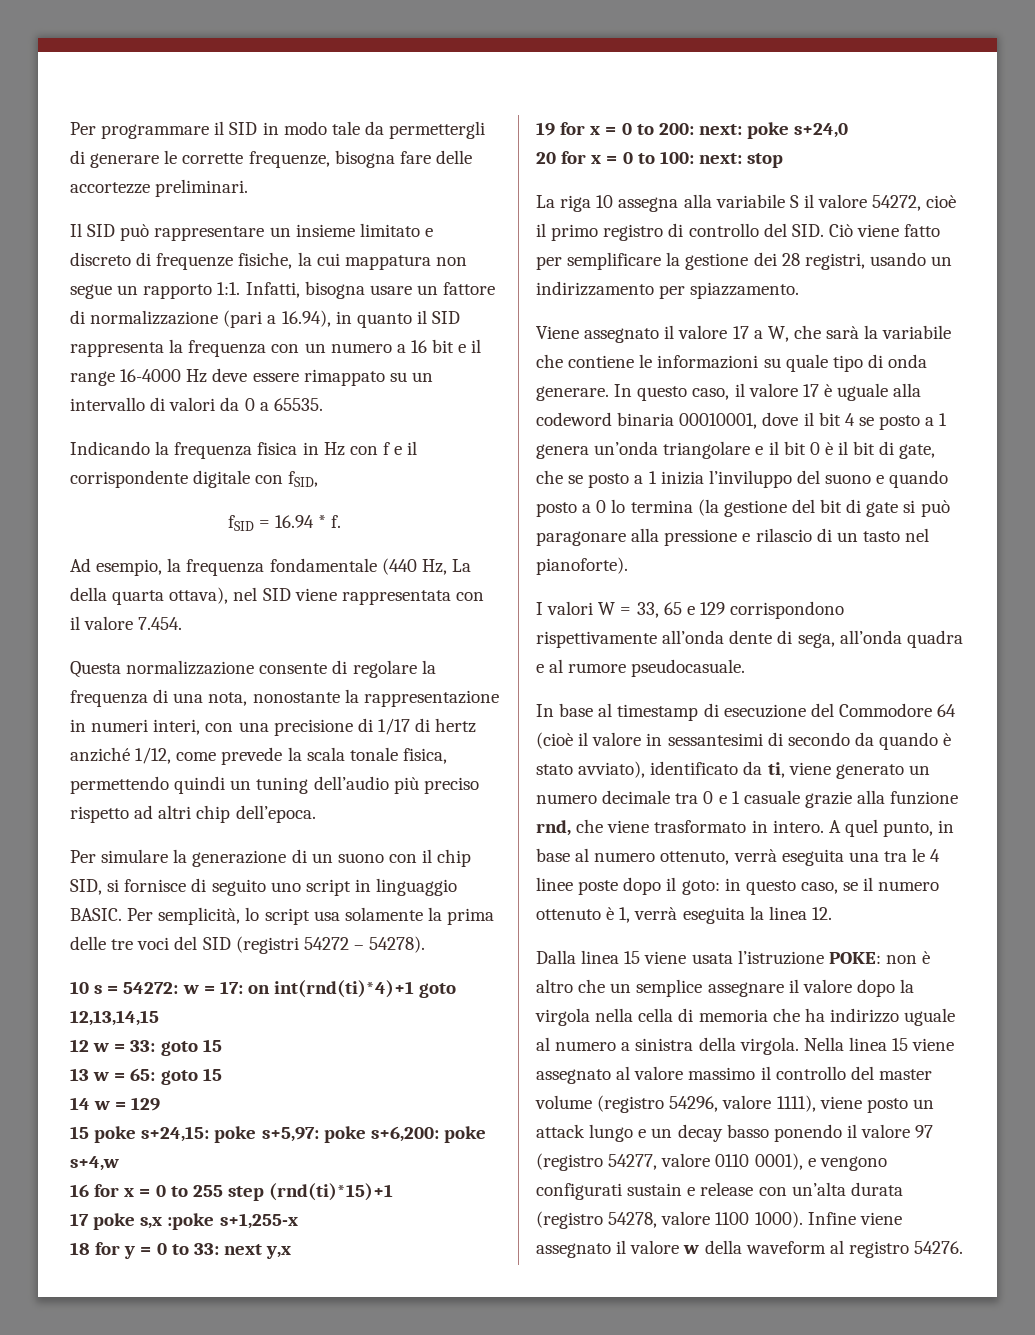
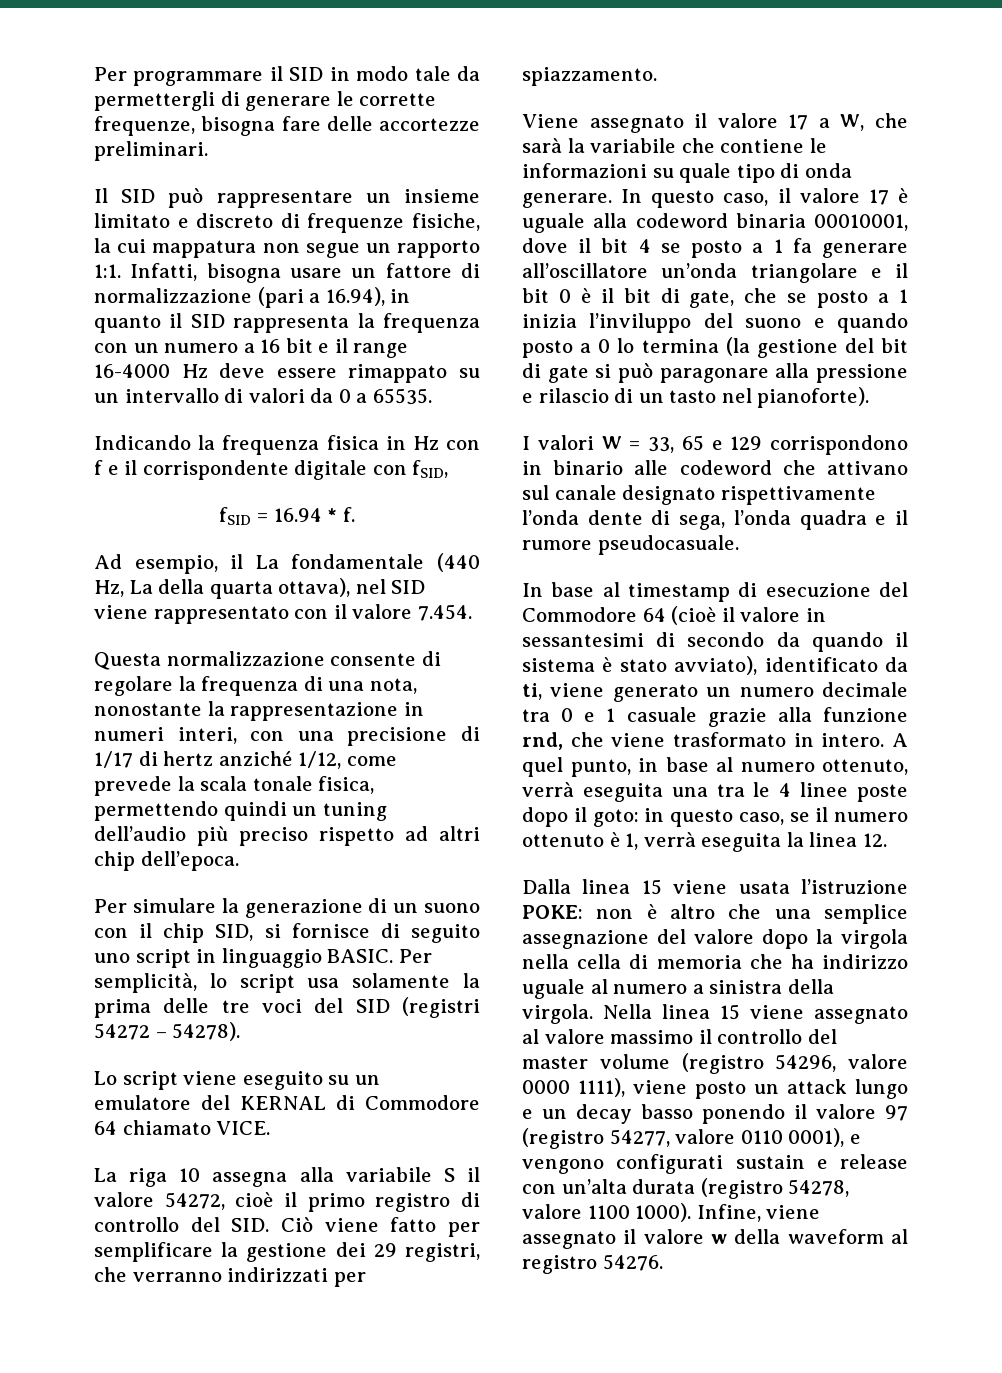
[167,558,265,576] la frequenza -> [230,554,279,569] il La
[341,590,451,605] rappresentata -> [153,606,289,624] rappresentato
[70,980,457,998] [70,1010,159,1026] [70,1039,222,1056] [70,1068,222,1085] [70,1097,161,1111] [70,1126,486,1143] [70,1156,119,1171] [70,1183,394,1201] [70,1213,298,1230] [70,1242,292,1259] [536,122,849,139] [536,151,784,168] 10 s = 54272: w = 17: on int(rnd(ti)*4)+1 goto 12,13,14,15 // 12 w = 33: goto 15 // 13 w = 65: goto 15 // 14 w = 129 // 15 poke s+24,15: poke s+5,97: poke s+6,200: poke s+4,w // 16 for x = 0 to 255 step (rnd(ti)*15)+1 // 17 poke s,x :poke s+1,255-x // 18 for y = 0 to 33: next y,x // 19 for x = 0 to 200: next: poke s+24,0 // 20 for x = 0 to 100: next: stop -> [94,1071,380,1090] [94,1095,480,1110] [94,1120,271,1135] Lo script viene eseguito su un emulatore del KERNAL di Commodore 64 chiamato VICE.
[781,252,953,270] [536,281,654,296] 28 registri, usando un indirizzamento -> [373,1243,480,1262] [94,1267,329,1282] 29 registri, che verranno indirizzati
[536,444,589,459] genera -> [792,238,908,258] [522,263,648,278] fa generare all’oscillatore
[536,630,725,648] rispettivamente all’onda -> [522,460,908,475] [522,485,876,505] [522,510,579,525] in binario alle codeword che attivano sul canale designato rispettivamente l’onda
[839,630,902,644] all’onda -> [733,510,791,525] l’onda
[549,659,564,673] al -> [895,510,908,525] il
(939, 741) none -> [895,632,908,647] [522,658,595,672] il sistema
[610,979,799,997] un semplice assegnare il -> [774,904,908,924] [522,929,686,949] una semplice assegnazione del
(772, 1102) none -> [522,1080,570,1094] 0000
[807,1212,856,1225] Infine -> [696,1204,761,1222] Infine,

